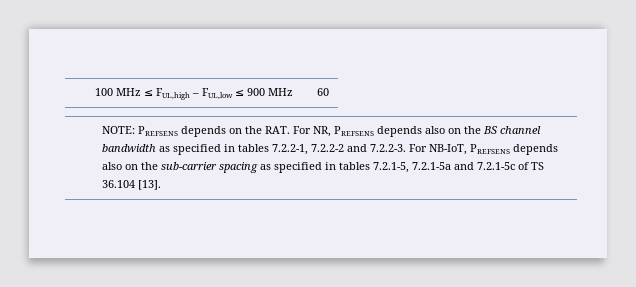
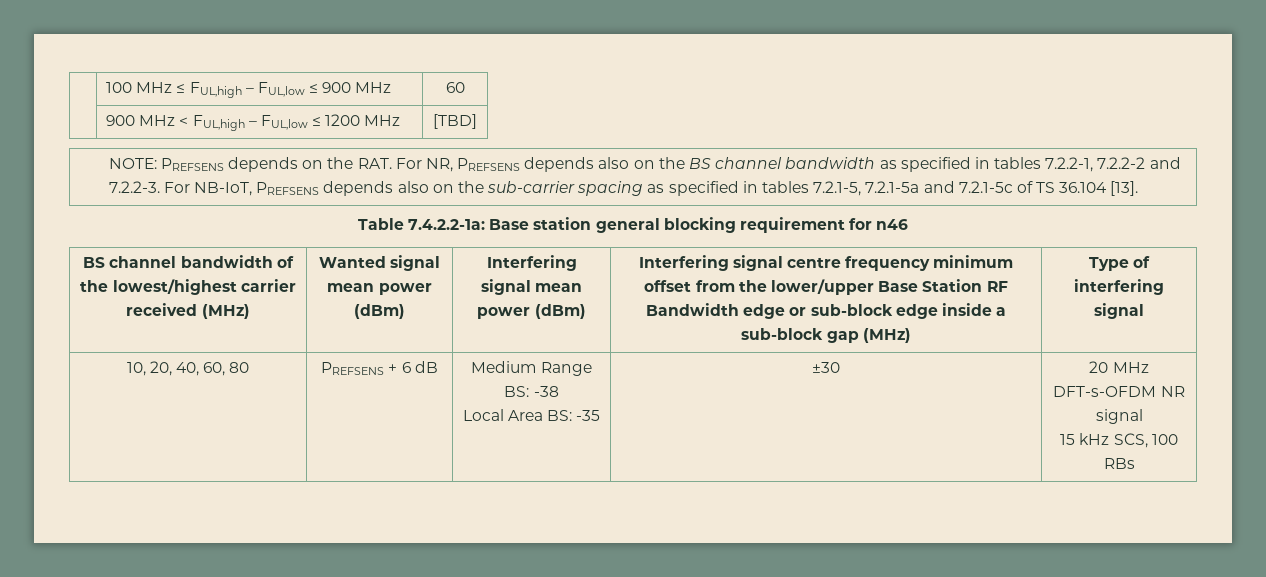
(329, 92) none -> [105,114,401,131] [433,114,477,129] // | 900 MHz < FUL,high – FUL,low ≤ 1200 MHz | [TBD]
(162, 185) none -> [357,217,909,233] [83,255,294,268] [80,279,296,295] [126,303,250,319] [318,255,441,271] [327,283,432,295] [354,304,405,319] [486,255,577,271] [480,279,583,295] [477,304,586,319] [638,255,1014,271] [644,279,1008,295] [645,303,1007,319] [741,328,911,343] [1088,256,1151,271] [1074,279,1164,295] [1094,303,1144,319] [126,361,250,376] [321,361,438,375] [471,361,592,376] [504,386,559,397] [462,409,601,421] [812,362,840,373] [1089,361,1149,373] [1053,386,1185,397] [1095,409,1143,424] [1060,433,1178,448] [1103,458,1135,469] // Table 7.4.2.2-1a: Base station general blocking requirement for n46 // BS channel bandwidth of the lowest/highest carrier received (MHz) | Wanted signal mean power (dBm) | Interfering signal mean power (dBm) | Interfering signal centre frequency minimum offset from the lower/upper Base Station RF Bandwidth edge or sub-block edge inside a sub-block gap (MHz) | Type of interfering signal // 10, 20, 40, 60, 80 | PREFSENS + 6 dB | Medium Range BS: -38 // Local Area BS: -35 | ±30 | 20 MHz DFT-s-OFDM NR signal // 15 kHz SCS, 100 RBs

